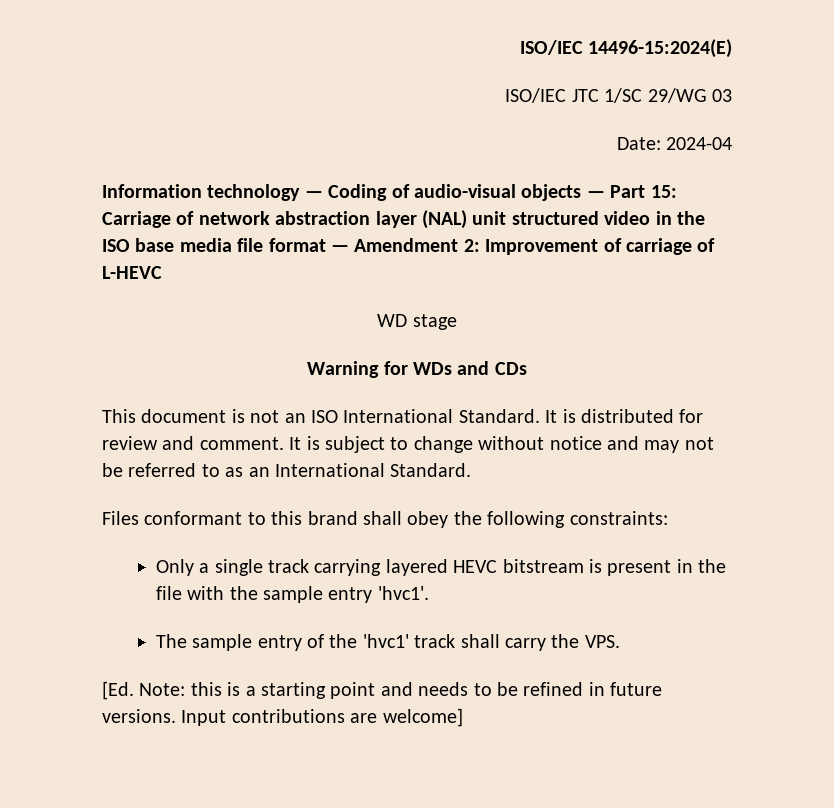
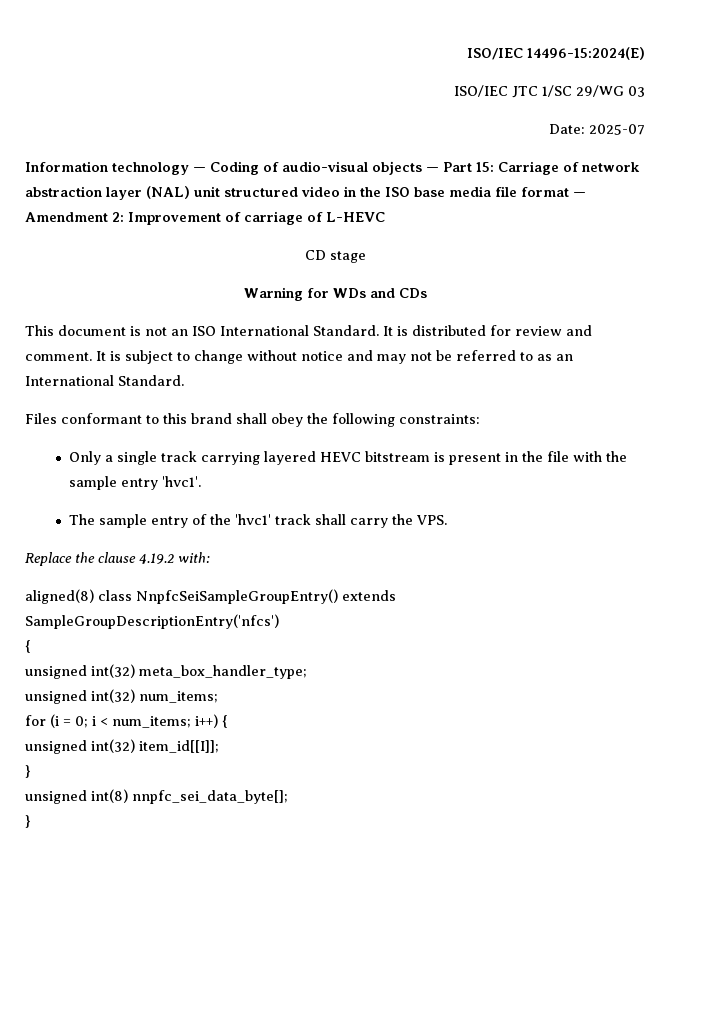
[666,137,732,150] 2024-04 -> [589,124,645,135] 2025-07
[377,314,408,327] WD -> [304,250,326,260] CD
[102,681,663,700] [102,708,463,727] [Ed. Note: this is a starting point and needs to be refined in future versions. Input contributions are welcome] -> [25,552,210,566] [25,589,396,604] [25,614,279,629] [25,640,31,653] [25,664,307,679] [25,689,218,704] [25,714,228,728] [25,739,219,754] [25,765,31,778] [25,789,288,804] [25,815,31,828] Replace the clause 4.19.2 with: // aligned(8) class NnpfcSeiSampleGroupEntry() extends SampleGroupDescriptionEntry('nfcs') // { // unsigned int(32) meta_box_handler_type; // unsigned int(32) num_items; // for (i = 0; i < num_items; i++) { // unsigned int(32) item_id[[I]]; // } // unsigned int(8) nnpfc_sei_data_byte[]; // }

